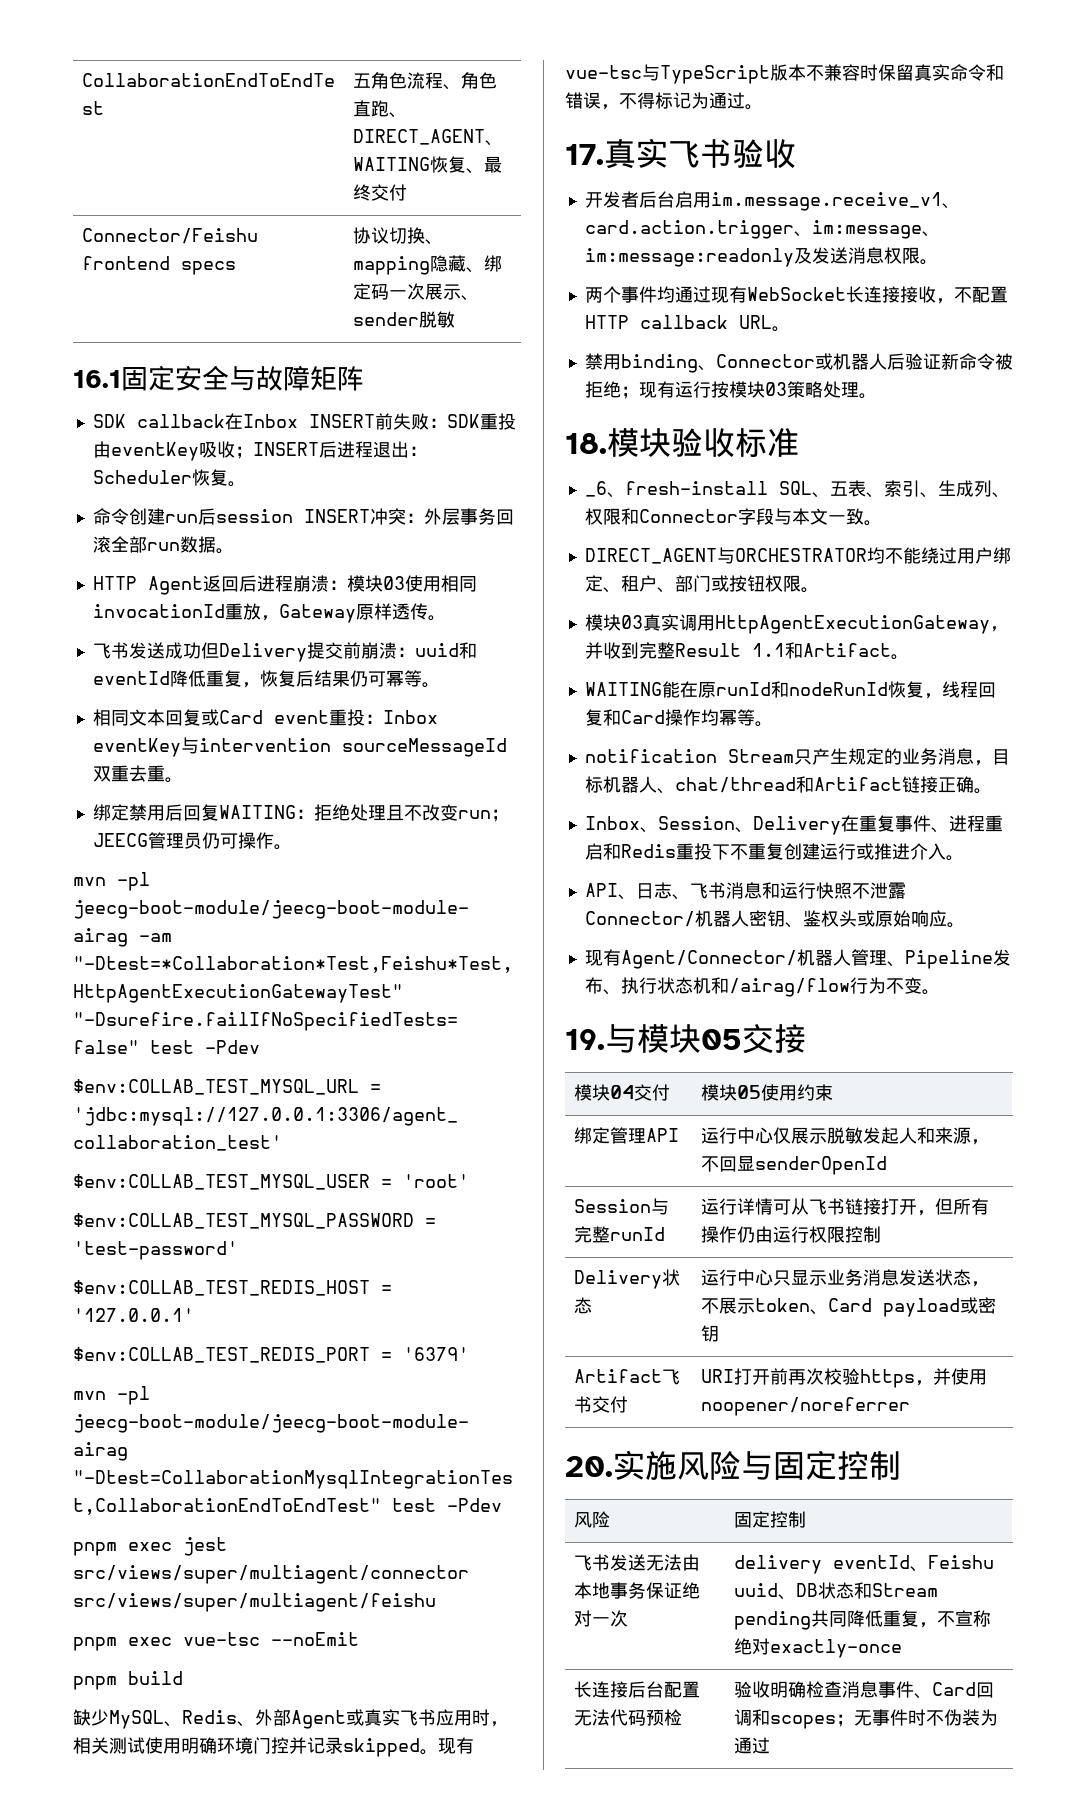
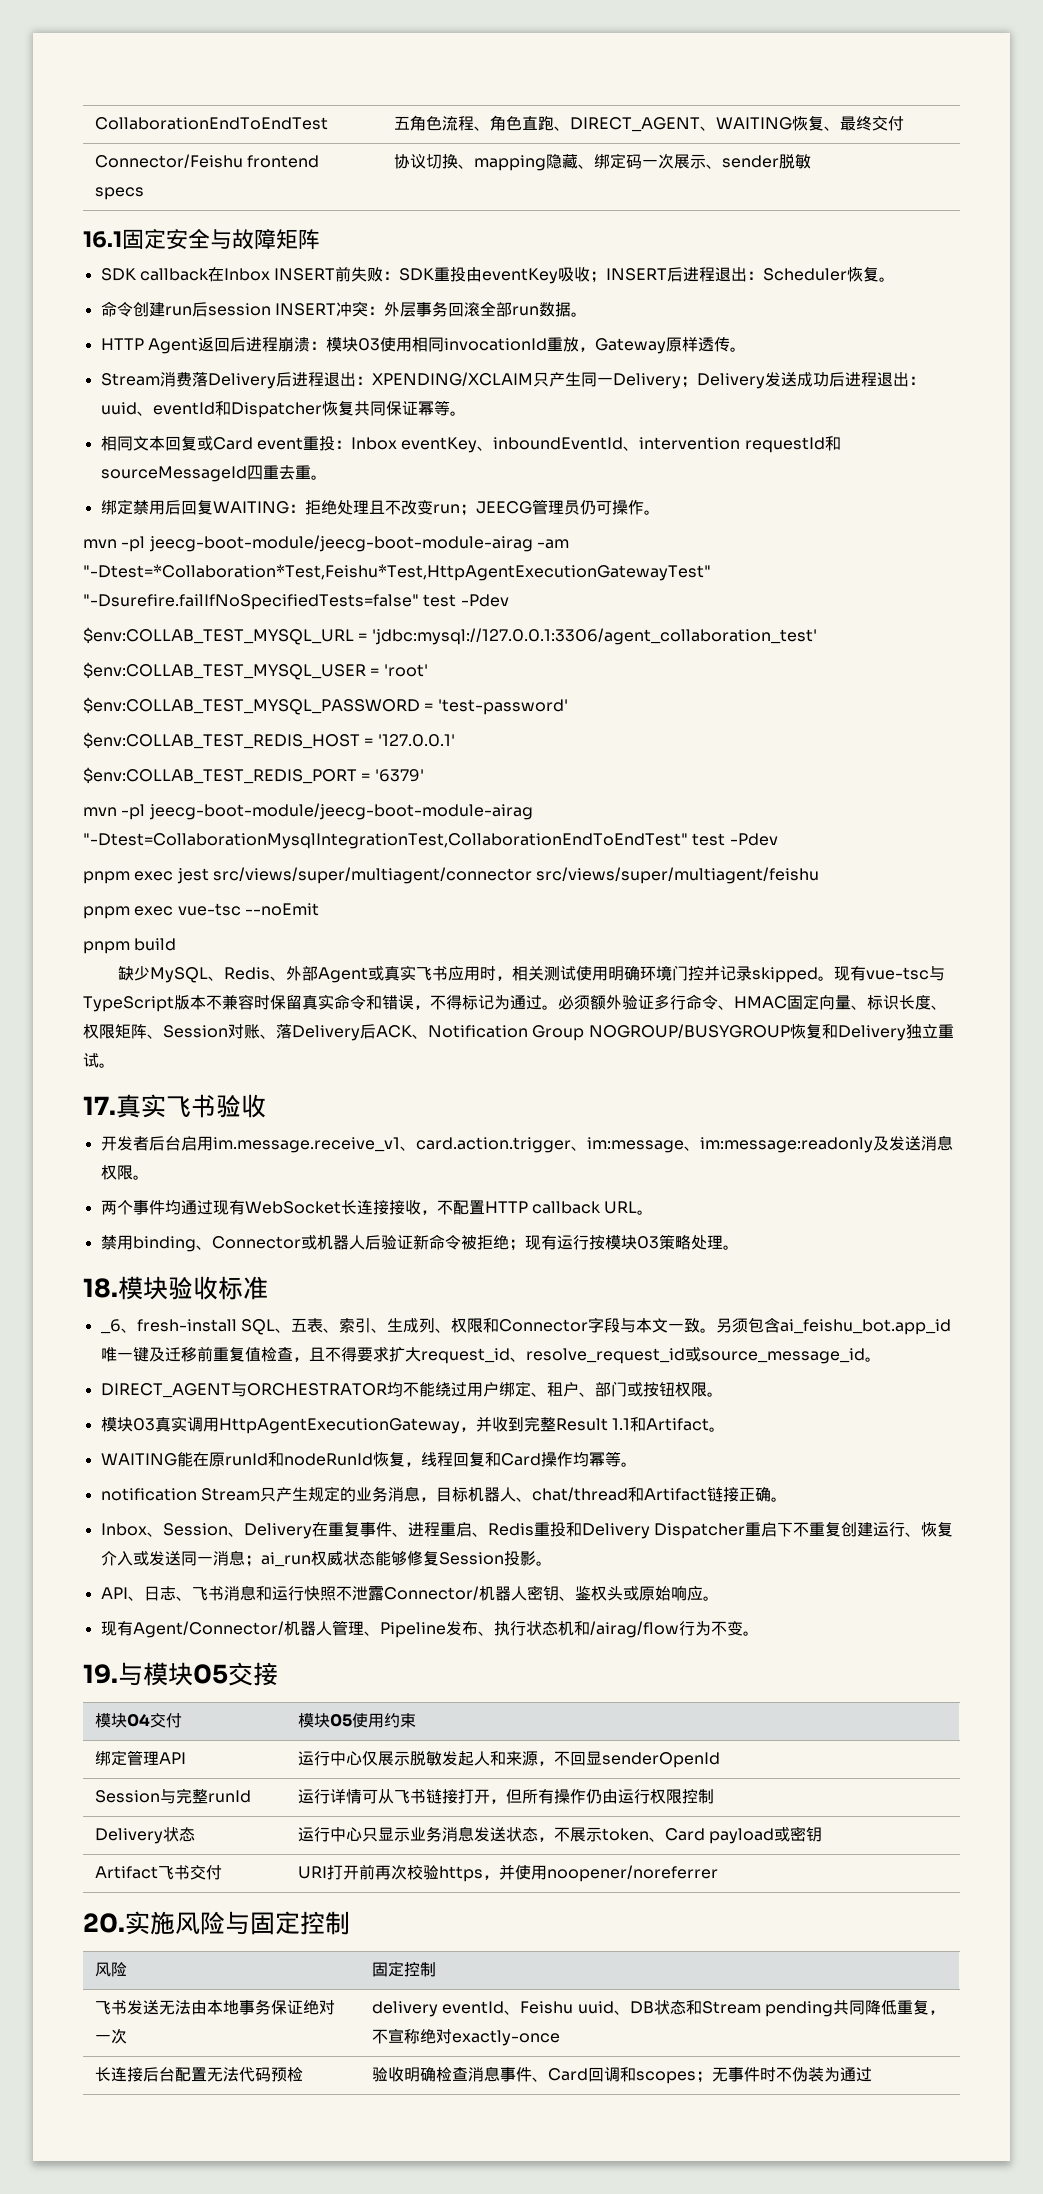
[92,642,477,662] [92,670,386,688] 飞书发送成功但Delivery提交前崩溃：uuid和eventId降低重复，恢复后结果仍可 -> [100,371,925,389] [100,401,418,418] Stream消费落Delivery后进程退出：XPENDING/XCLAIM只产生同一Delivery；Delivery发送成功后进程退出：uuid、eventId和Dispatcher恢复共同保证
[180,737,507,757] [92,766,111,782] 与intervention sourceMessageId双 -> [477,436,841,453] [100,465,263,482] 、inboundEventId、intervention requestId和sourceMessageId四
(763, 107) none -> [558,994,947,1010] [83,1024,954,1041] [83,1053,115,1068] 必须额外验证多行命令、HMAC固定向量、标识长度、权限矩阵、Session对账、落Delivery后ACK、Notification Group NOGROUP/BUSYGROUP恢复和Delivery独立重试。
(882, 523) none -> [715,1317,951,1335] [100,1346,881,1364] 另须包含ai_feishu_bot.app_id唯一键及迁移前重复值检查，且不得要求扩大request_id、resolve_request_id或source_message_id。
[602,843,621,860] 和 -> [471,1532,488,1537] 、
(712, 851) none -> [565,1522,777,1539] 和Delivery Dispatcher重启
[855,843,946,860] 或推进介入 -> [904,1522,953,1537] [100,1550,536,1567] 、恢复介入或发送同一消息；ai_run权威状态能够修复Session投影

